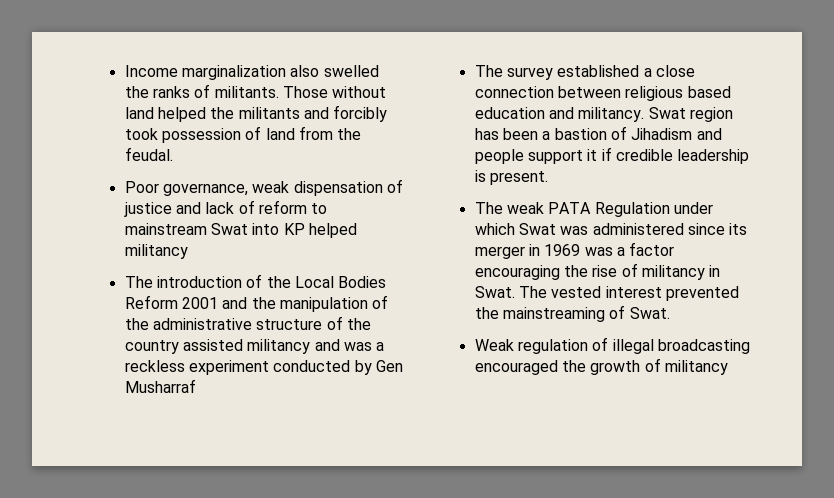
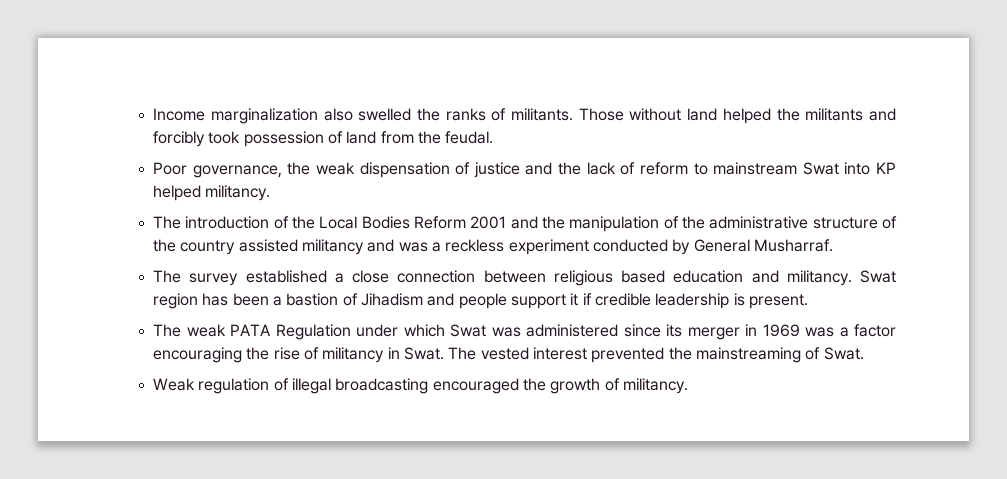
(249, 189) none -> [287,162,311,175] the
(202, 208) none -> [558,162,582,175] the
[124,244,188,259] militancy -> [205,185,271,201] militancy.
[376,360,404,372] [124,379,196,393] Gen Musharraf -> [693,239,834,252] General Musharraf.
[665,360,729,375] militancy -> [623,378,689,394] militancy.

